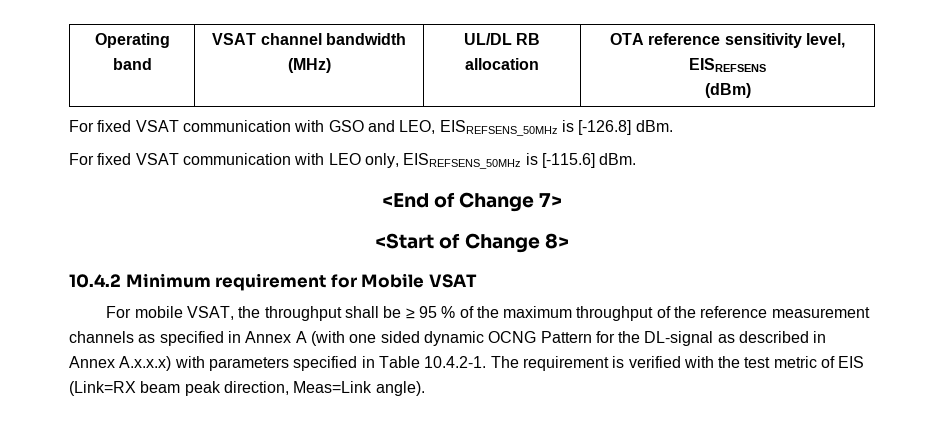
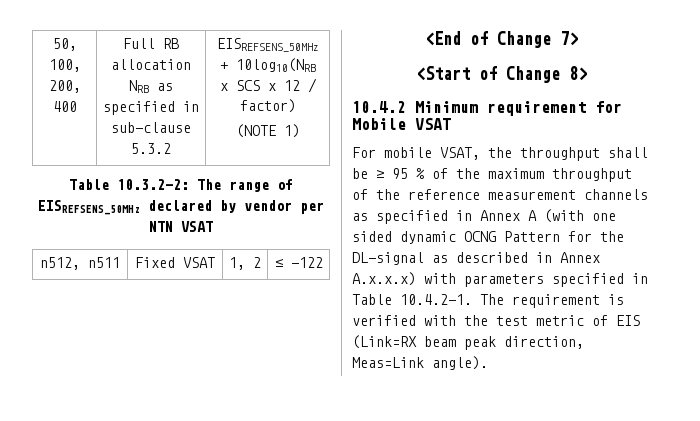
[94,33,170,48] [112,58,152,70] [212,33,406,45] [287,58,331,73] [463,33,541,45] [465,58,539,70] [610,33,845,48] [688,58,766,72] [704,83,751,98] [69,120,673,136] [69,153,637,169] Operating band | VSAT channel bandwidth (MHz) | UL/DL RB allocation | OTA reference sensitivity level, EISREFSENS // (dBm) // For fixed VSAT communication with GSO and LEO, EISREFSENS_50MHz is [-126.8] dBm. // For fixed VSAT communication with LEO only, EISREFSENS_50MHz is [-115.6] dBm. -> [52,38,77,51] [48,59,81,72] [48,80,81,93] [52,101,77,112] [123,38,179,49] [111,59,191,70] [129,80,173,93] [103,101,200,115] [111,122,191,133] [131,143,171,154] [216,38,319,52] [219,58,316,72] [219,78,317,93] [239,99,296,113] [235,124,300,138] [69,179,293,192] [38,200,324,215] [149,221,213,232] [40,257,120,270] [135,257,216,268] [229,257,261,270] [274,257,323,268] 50, 100, 200, 400 | Full RB allocation NRB as specified in sub-clause 5.3.2 | EISREFSENS_50MHz + 10log10(NRB x SCS x 12 / factor) // (NOTE 1) // Table 10.3.2-2: The range of EISREFSENS_50MHz declared by vendor per NTN VSAT // n512, n511 | Fixed VSAT | 1, 2 | ≤ -122

